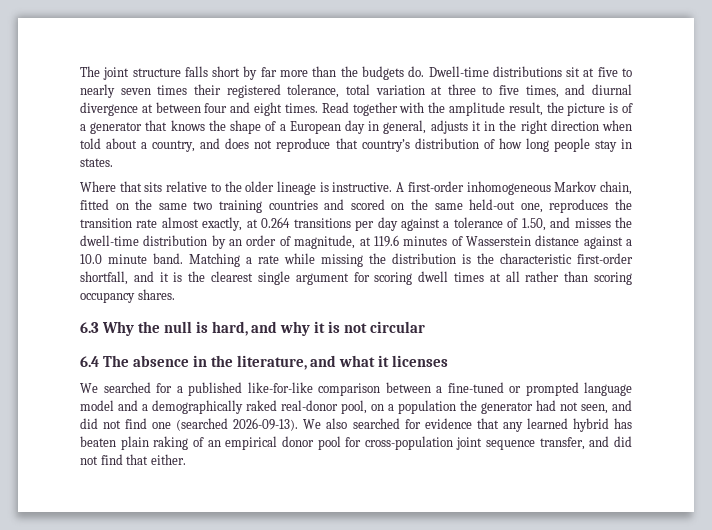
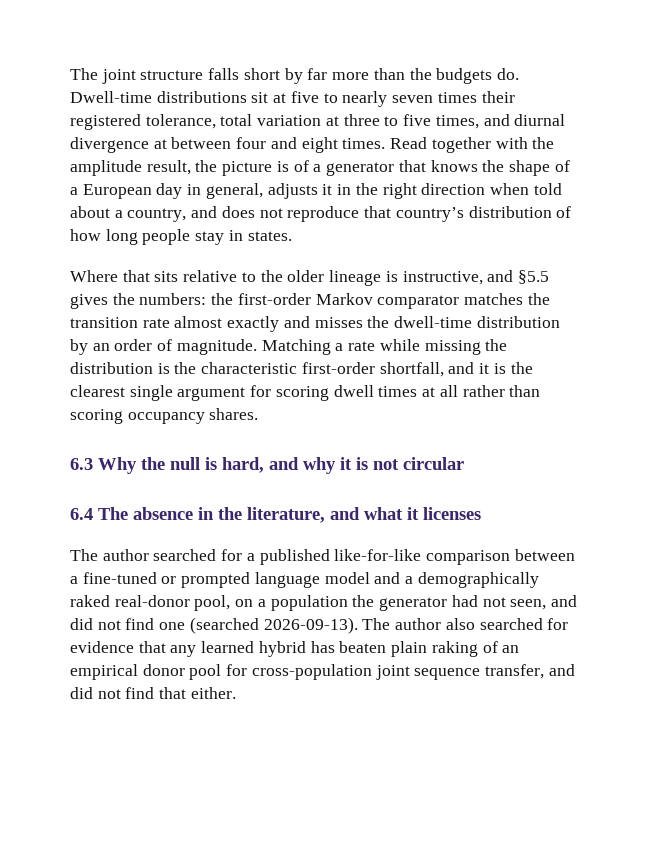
[332,181,632,195] [80,199,633,213] [80,217,546,231] instructive. A first-order inhomogeneous Markov chain, fitted on the same two training countries and scored on the same held-out one, reproduces the transition rate almost exactly, at 0.264 transitions per day against a tolerance of 1.50, -> [402,270,549,285] [70,293,550,309] [70,316,280,332] instructive, and §5.5 gives the numbers: the first-order Markov comparator matches the transition rate almost exactly
[294,235,632,249] [80,253,183,264] magnitude, at 119.6 minutes of Wasserstein distance against a 10.0 minute band. -> [176,339,257,355] magnitude.
[80,383,98,393] We -> [70,549,149,561] The author
[303,419,322,429] We -> [362,618,442,630] The author

